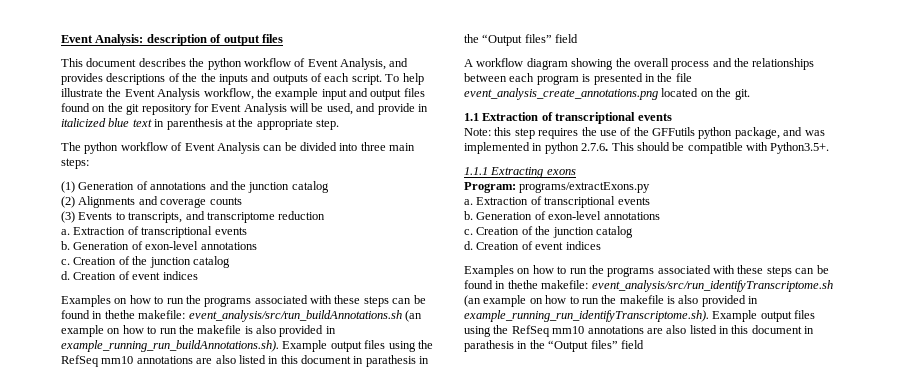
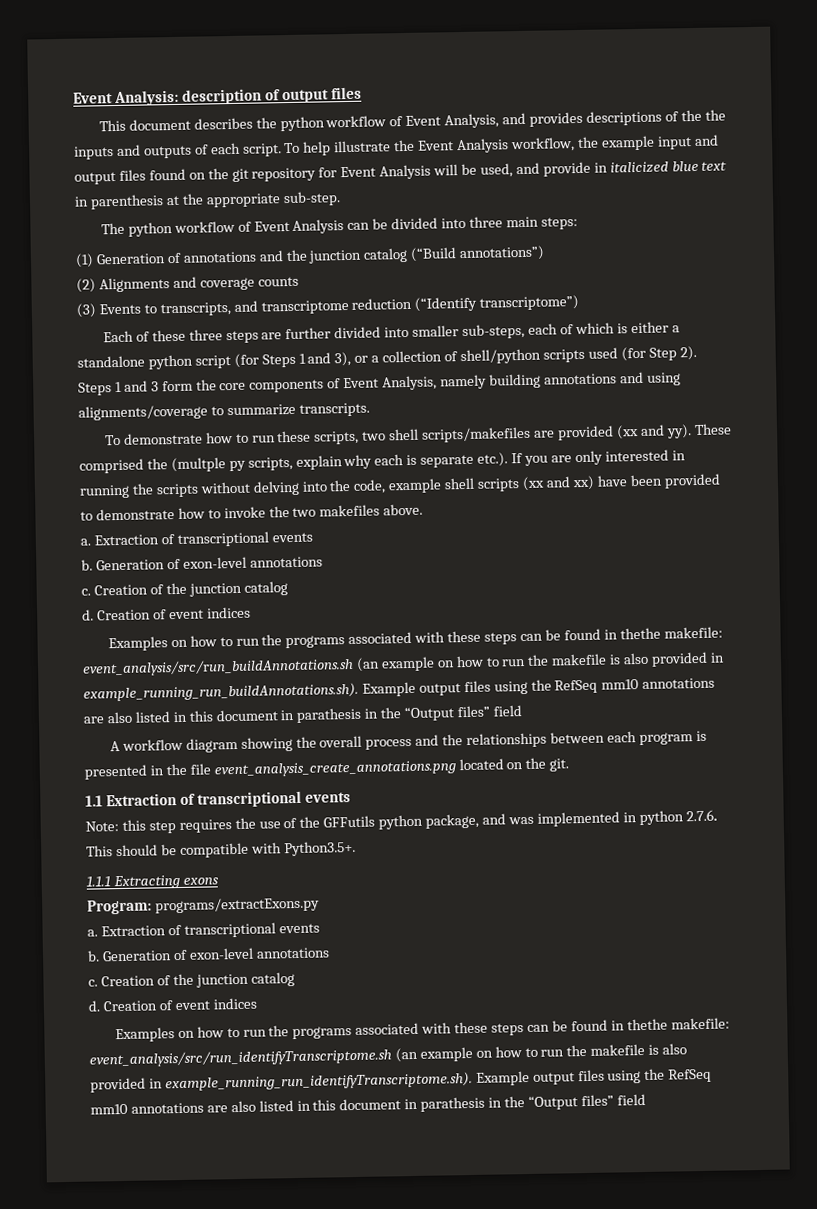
[316,119,339,130] step. -> [282,191,341,207] sub-step.
(329, 187) none -> [410,245,546,262] (“Build annotations”)
(326, 215) none -> [414,294,580,312] [102,321,680,344] [77,345,697,370] [78,371,681,396] [78,402,370,421] [104,423,732,446] [79,449,686,474] [79,473,721,499] [80,503,424,521] (“Identify transcriptome”) // Each of these three steps are further divided into smaller sub-steps, each of which is either a standalone python script (for Steps 1 and 3), or a collection of shell/python scripts used (for Step 2). Steps 1 and 3 form the core components of Event Analysis, namely building annotations and using alignments/coverage to summarize transcripts. // To demonstrate how to run these scripts, two shell scripts/makefiles are provided (xx and yy). These comprised the (multple py scripts, explain why each is separate etc.). If you are only interested in running the scripts without delving into the code, example shell scripts (xx and xx) have been provided to demonstrate how to invoke the two makefiles above.

